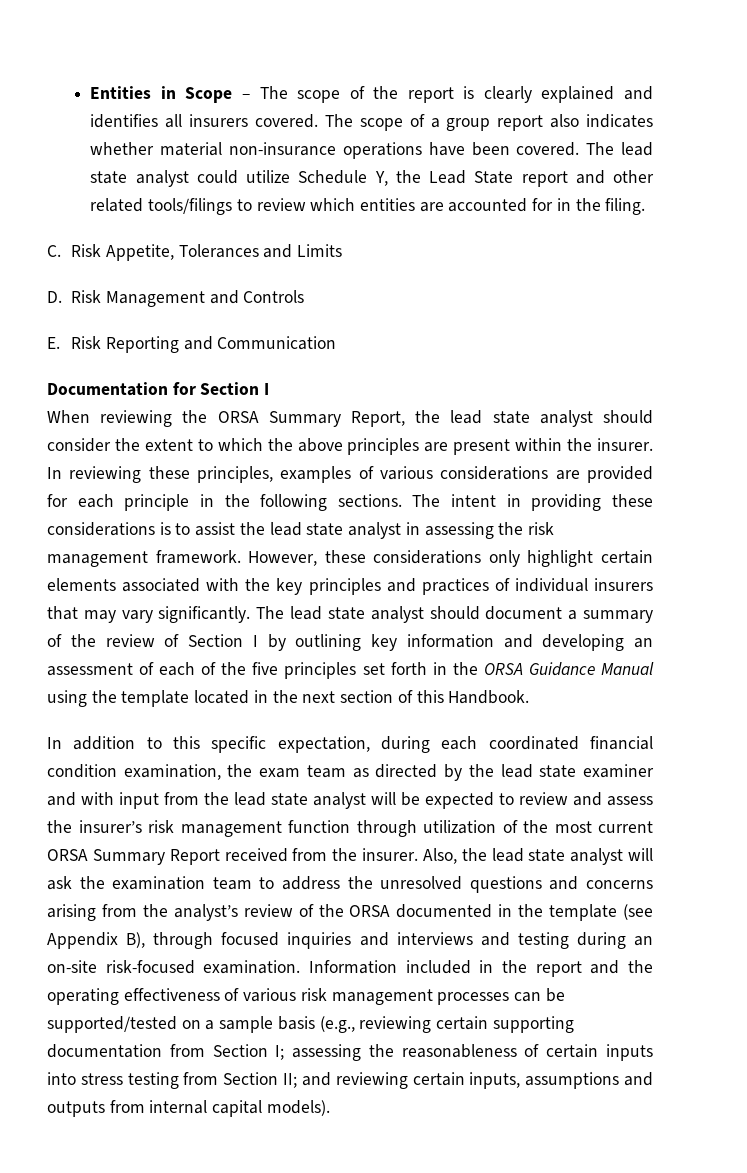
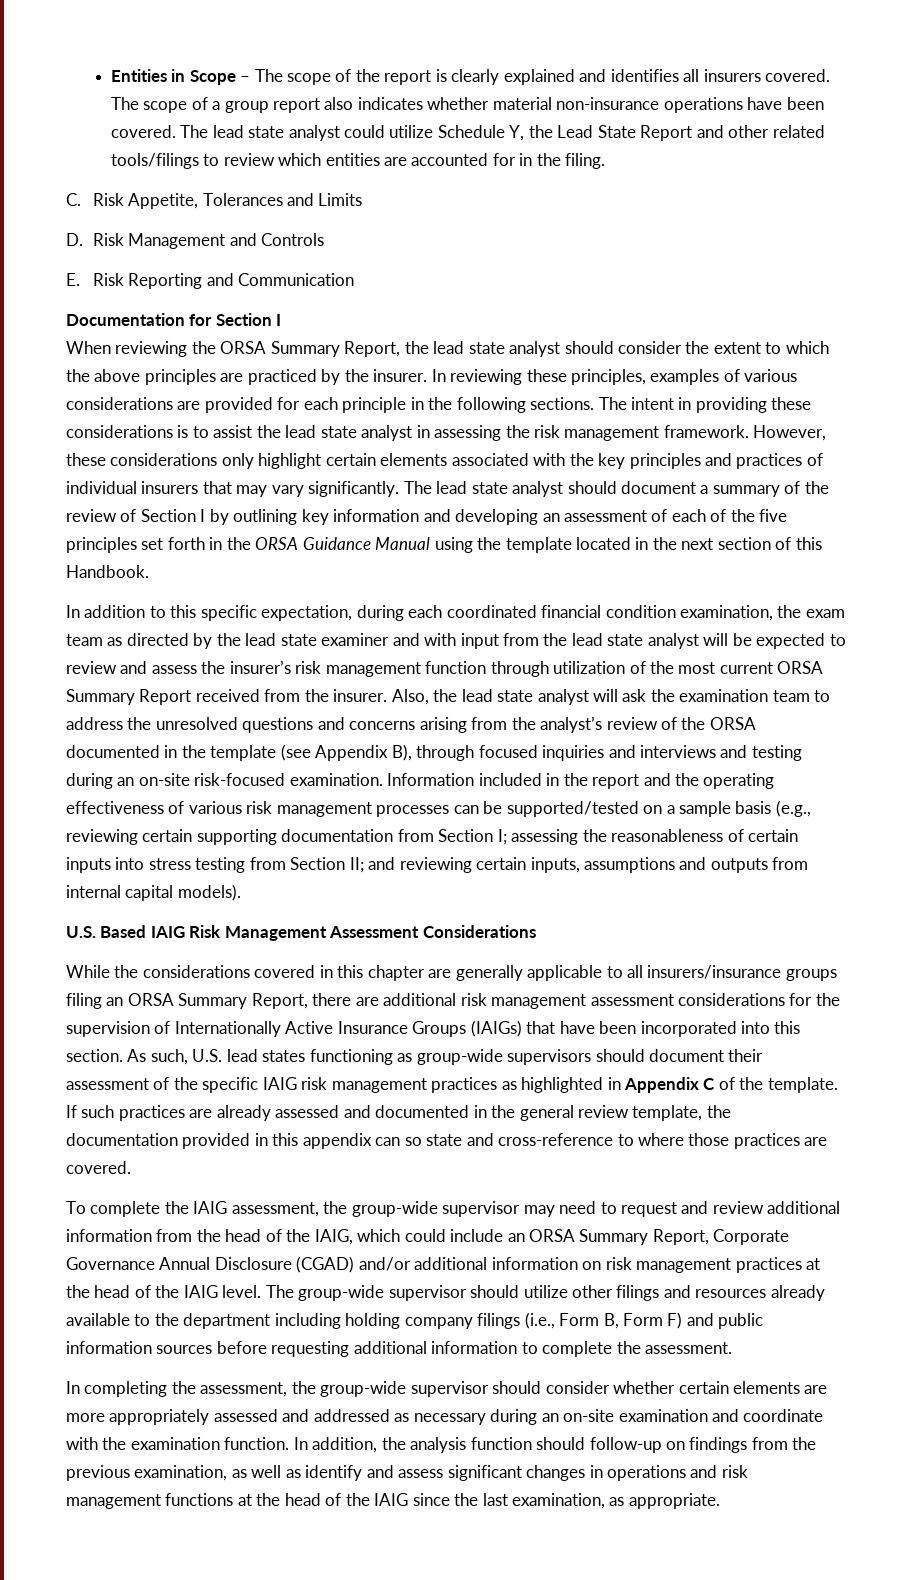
[521,171,568,187] report -> [640,125,693,141] Report
[453,438,563,455] present within -> [247,369,341,385] practiced by
(330, 1108) none -> [66,925,536,941] [66,965,837,981] [66,993,840,1009] [66,1020,801,1037] [66,1049,764,1065] [66,1077,838,1093] [66,1105,731,1121] [66,1133,828,1149] [66,1161,131,1174] [66,1201,841,1217] [66,1229,790,1245] [66,1256,821,1273] [66,1285,825,1301] [66,1312,764,1329] [66,1341,733,1357] [66,1381,828,1397] [66,1409,824,1425] [66,1437,817,1453] [66,1465,748,1481] [66,1493,720,1509] // U.S. Based IAIG Risk Management Assessment Considerations // While the considerations covered in this chapter are generally applicable to all insurers/insurance groups filing an ORSA Summary Report, there are additional risk management assessment considerations for the supervision of Internationally Active Insurance Groups (IAIGs) that have been incorporated into this section. As such, U.S. lead states functioning as group-wide supervisors should document their assessment of the specific IAIG risk management practices as highlighted in Appendix C of the template. If such practices are already assessed and documented in the general review template, the documentation provided in this appendix can so state and cross-reference to where those practices are covered. // To complete the IAIG assessment, the group-wide supervisor may need to request and review additional information from the head of the IAIG, which could include an ORSA Summary Report, Corporate Governance Annual Disclosure (CGAD) and/or additional information on risk management practices at the head of the IAIG level. The group-wide supervisor should utilize other filings and resources already available to the department including holding company filings (i.e., Form B, Form F) and public information sources before requesting additional information to complete the assessment. // In completing the assessment, the group-wide supervisor should consider whether certain elements are more appropriately assessed and addressed as necessary during an on-site examination and coordinate with the examination function. In addition, the analysis function should follow-up on findings from the previous examination, as well as identify and assess significant changes in operations and risk management functions at the head of the IAIG since the last examination, as appropriate.

